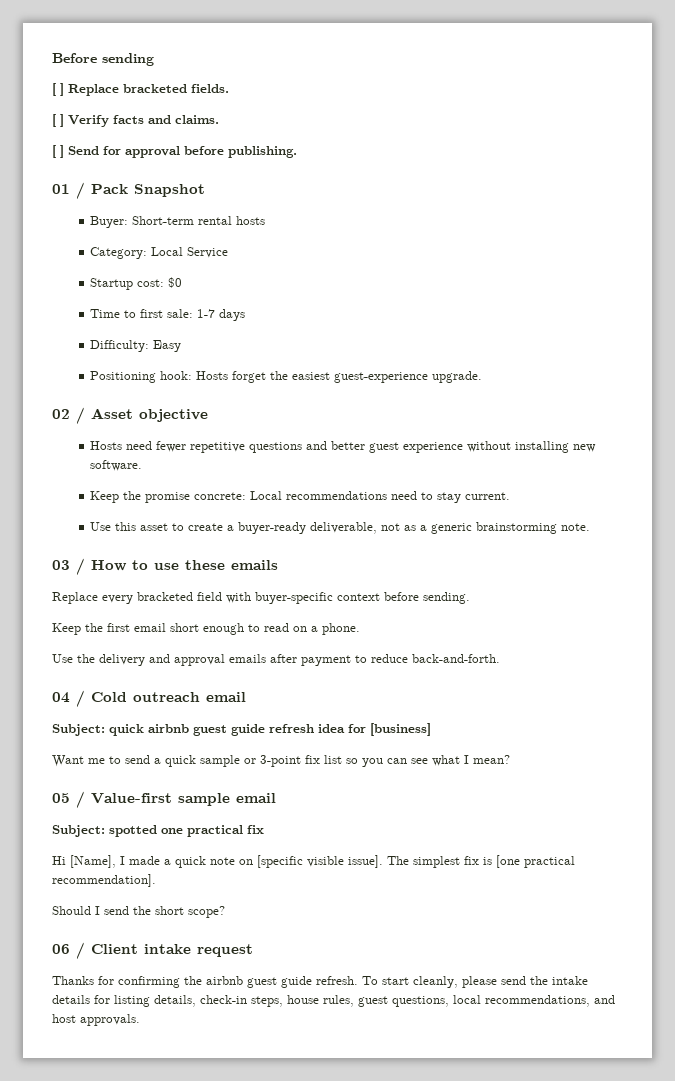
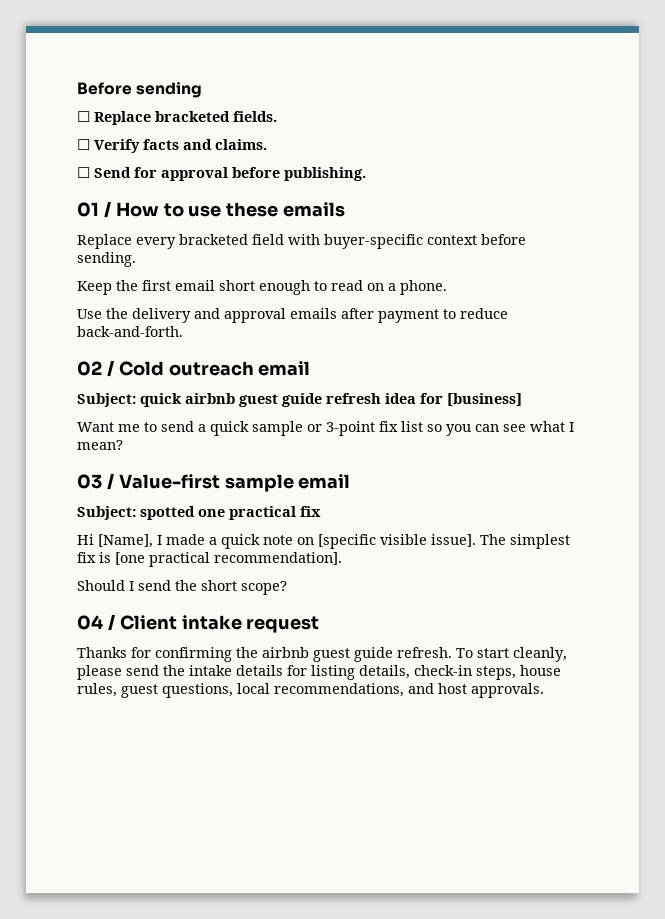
[52,83,64,96] [ ] -> [77,111,90,122] ☐
[52,114,64,127] [ ] -> [77,139,90,150] ☐
[52,145,64,158] [ ] -> [77,167,90,178] ☐
[91,184,205,197] [90,216,266,228] [90,247,229,259] [90,277,183,290] [90,309,246,321] [90,340,182,352] [90,371,483,383] [52,407,208,424] [90,441,597,453] [90,460,143,471] [90,491,511,503] [90,522,591,534] [52,558,85,575] Pack Snapshot // Buyer: Short-term rental hosts // Category: Local Service // Startup cost: $0 // Time to first sale: 1-7 days // Difficulty: Easy // Positioning hook: Hosts forget the easiest guest-experience upgrade. // 02 / Asset objective // Hosts need fewer repetitive questions and better guest experience without installing new software. // Keep the promise concrete: Local recommendations need to stay current. // Use this asset to create a buyer-ready deliverable, not as a generic brainstorming note. // 03 / -> (111, 209) none
[52,692,70,703] 04 -> [77,361,102,376] 02
[52,793,70,803] 05 -> [77,474,102,489] 03
[52,944,70,954] 06 -> [77,615,103,630] 04

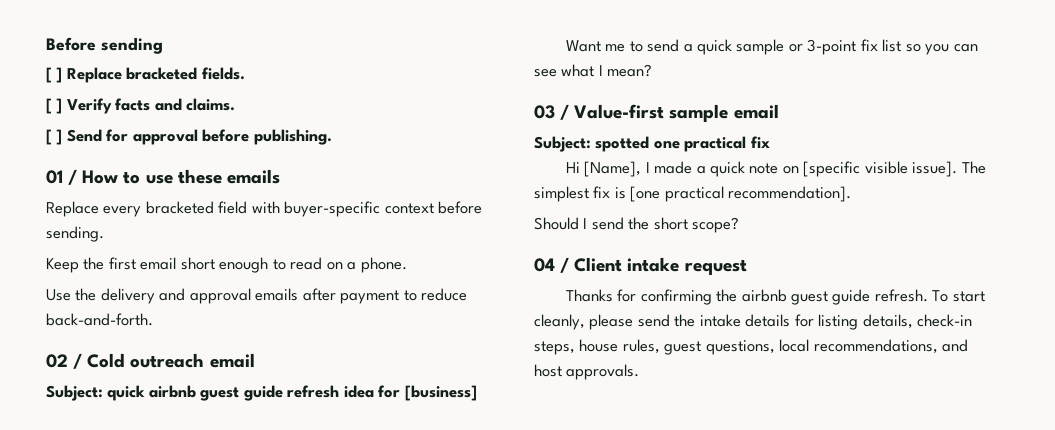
[77,111,90,122] ☐ -> [46,67,63,83] [ ]
[77,139,90,150] ☐ -> [46,98,63,114] [ ]
[77,167,90,178] ☐ -> [46,129,63,145] [ ]

